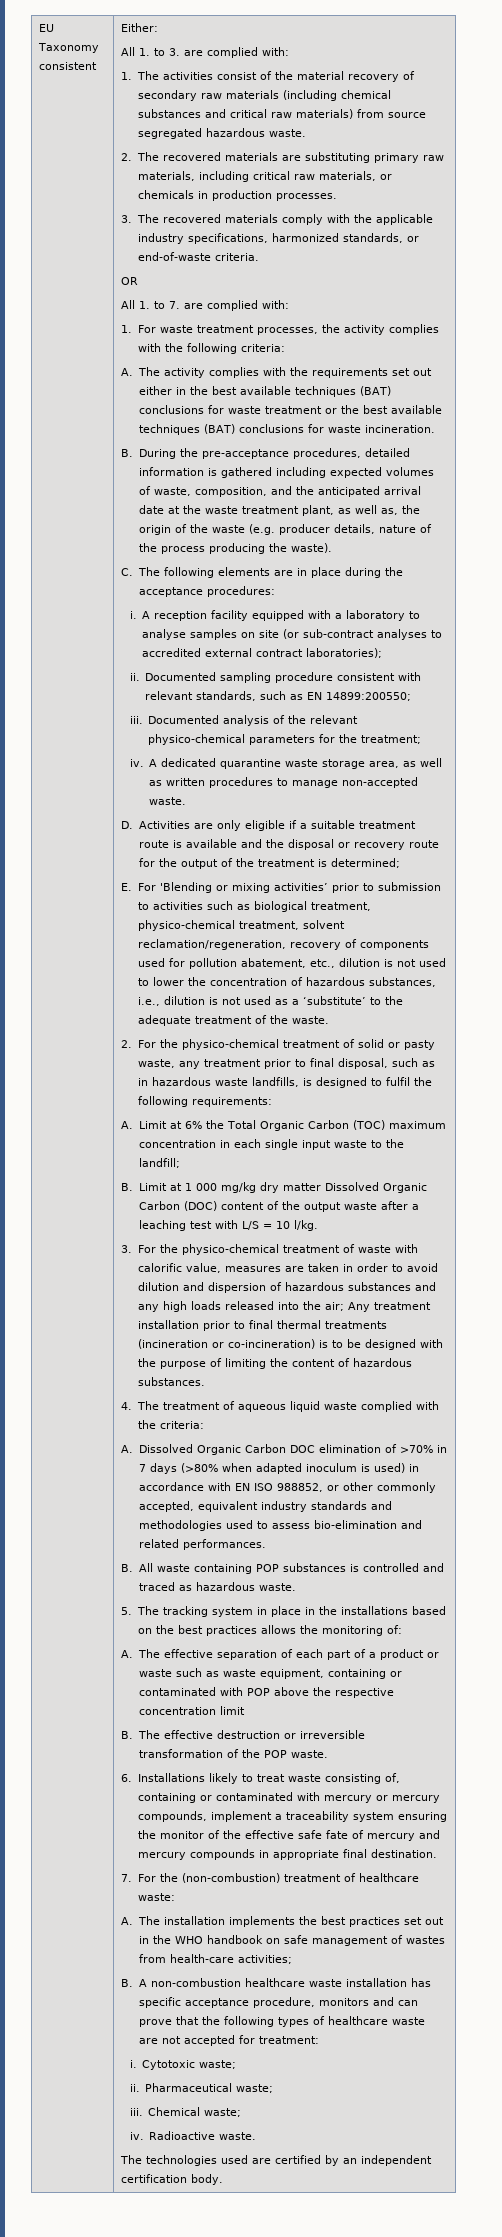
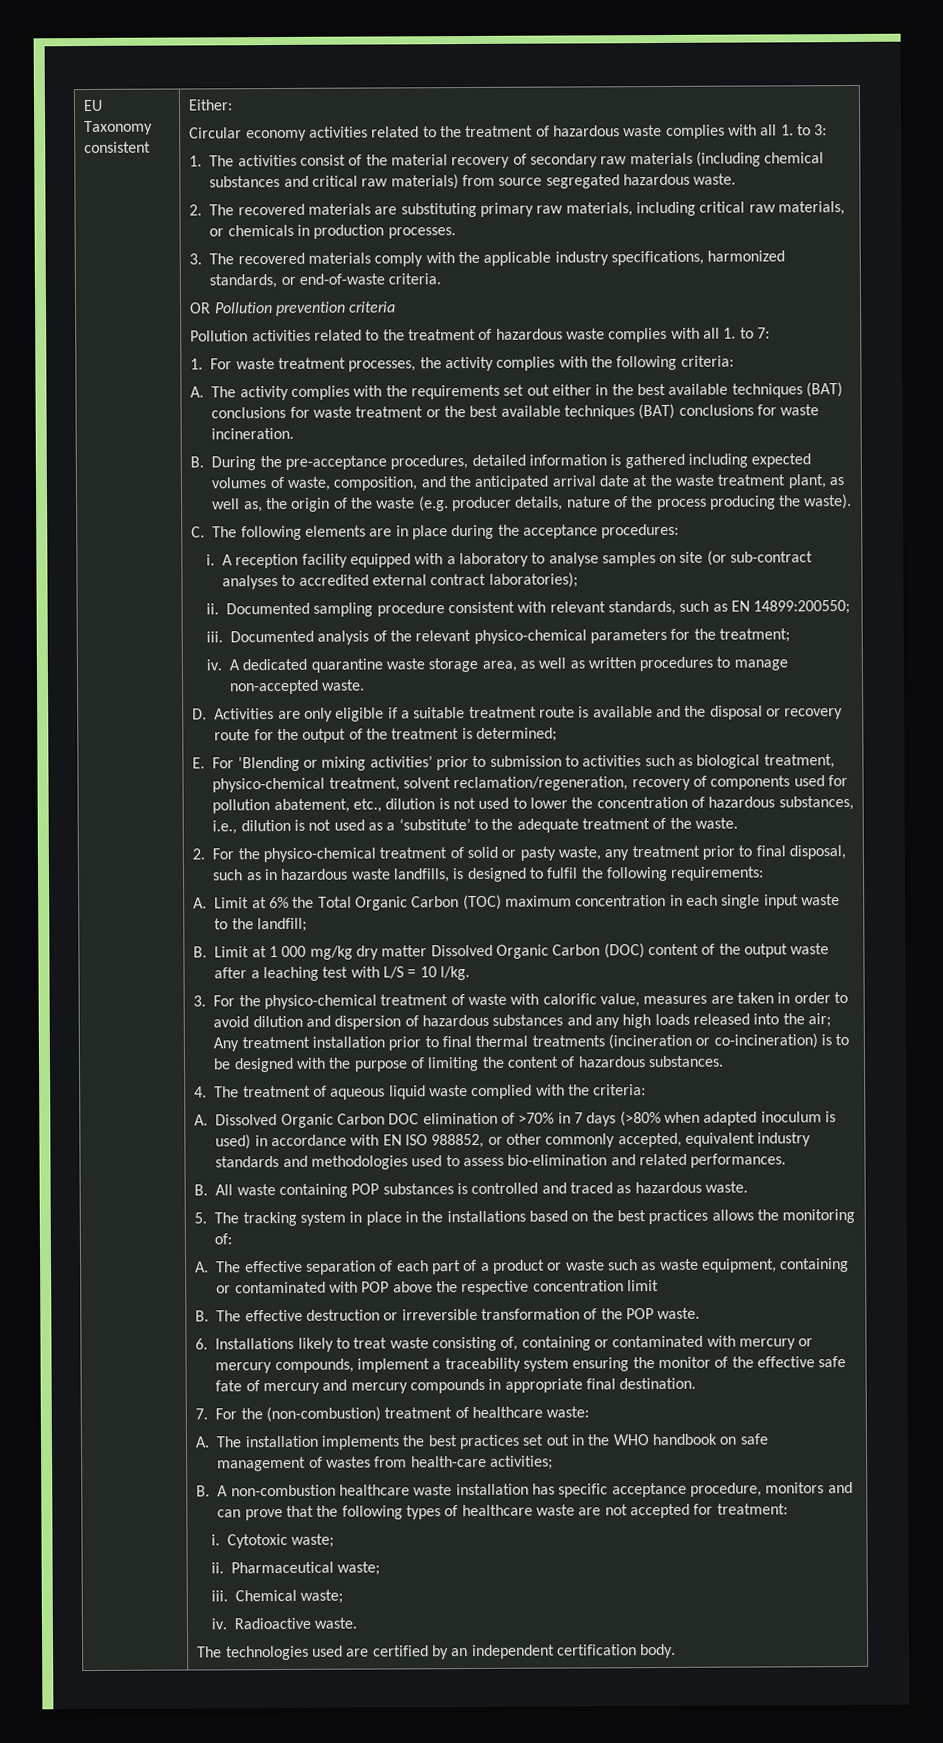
[121,47,290,58] All 1. to 3. are complied with: -> [189,124,828,142] Circular economy activities related to the treatment of hazardous waste complies with all 1. to 3:
[121,300,290,311] // All 1. to 7. are complied with: -> [214,301,397,317] [190,327,770,343] Pollution prevention criteria // Pollution activities related to the treatment of hazardous waste complies with all 1. to 7:

